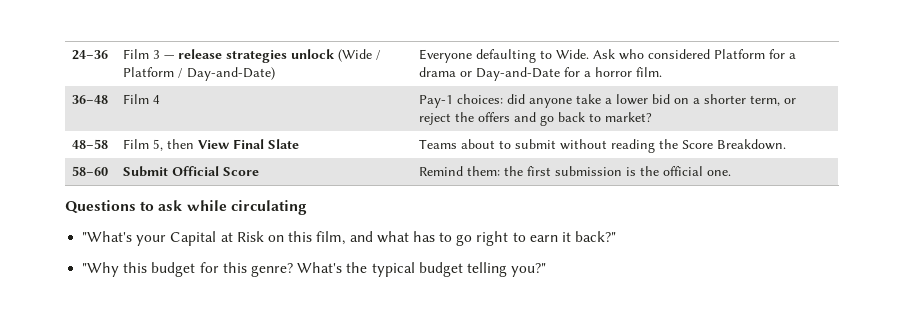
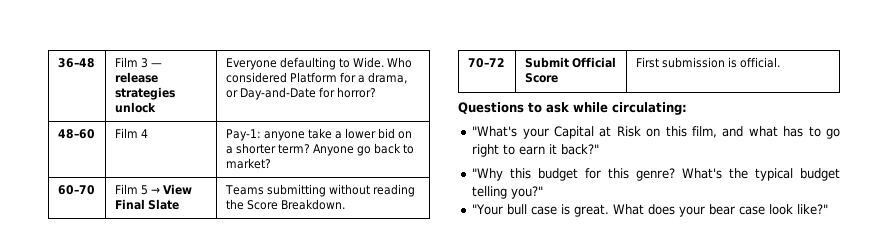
[72,50,109,60] 24–36 -> [57,58,95,68] 36–48
[338,49,382,62] [123,67,276,81] (Wide / Platform / Day-and-Date) -> (156, 107) none
[593,49,645,60] Ask who -> [387,57,413,68] Who
[419,67,457,77] drama -> [368,72,408,84] drama,
[584,67,663,77] [72,95,109,104] a horror film. // 36–48 -> [336,87,376,98] [57,129,95,139] horror? // 48–60
[419,94,526,108] Pay-1 choices: did -> [225,129,261,141] Pay-1:
[750,95,797,106] [419,112,537,125] term, or reject the offers and -> [277,144,354,156] term? Anyone
[72,139,109,149] [123,139,195,151] 48–58 | Film 5, then -> [57,185,95,195] [114,184,160,195] 60–70 | Film 5 →
[461,139,557,149] about to submit -> [266,184,326,197] submitting
[72,166,109,176] 58–60 -> [467,58,505,68] 70–72
[419,166,732,176] Remind them: the first submission is the official one. -> [635,57,780,68] First submission is official.
[230,200,307,215] circulating -> [612,102,687,115] circulating:
(547, 270) none -> [472,204,829,217] // "Your bull case is great. What does your bear case look like?"

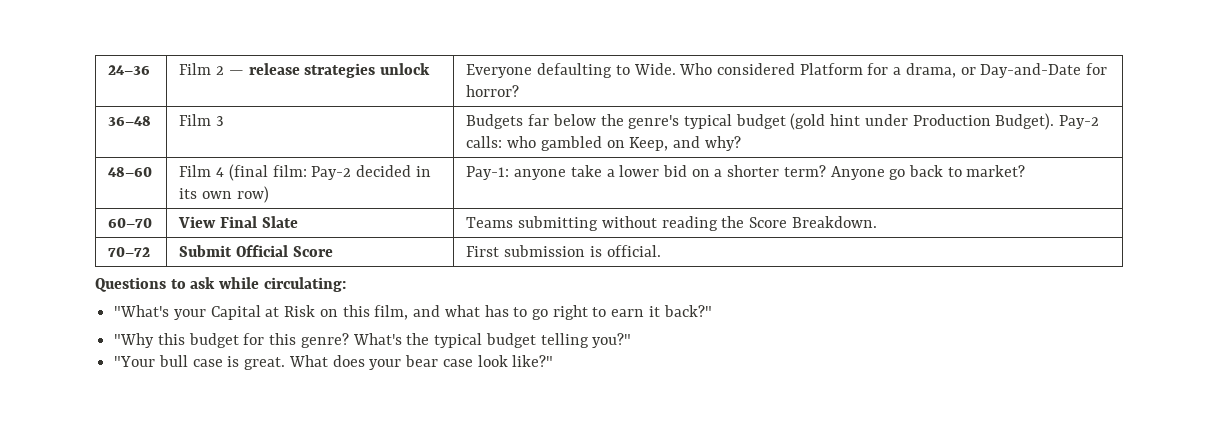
[57,58,95,68] [114,57,148,68] 36–48 | Film 3 -> [108,65,151,75] [179,63,225,75] 24–36 | Film 2
[57,129,95,139] [114,128,148,138] 48–60 | Film 4 -> [108,116,152,126] [179,114,225,126] [466,113,1100,130] [466,136,741,151] [108,167,153,177] [179,164,431,181] [179,186,269,203] 36–48 | Film 3 | Budgets far below the genre's typical budget (gold hint under Production Budget). Pay-2 calls: who gambled on Keep, and why? // 48–60 | Film 4 (final film: Pay-2 decided in its own row)
[114,184,160,195] Film 5 → -> (153, 223) none

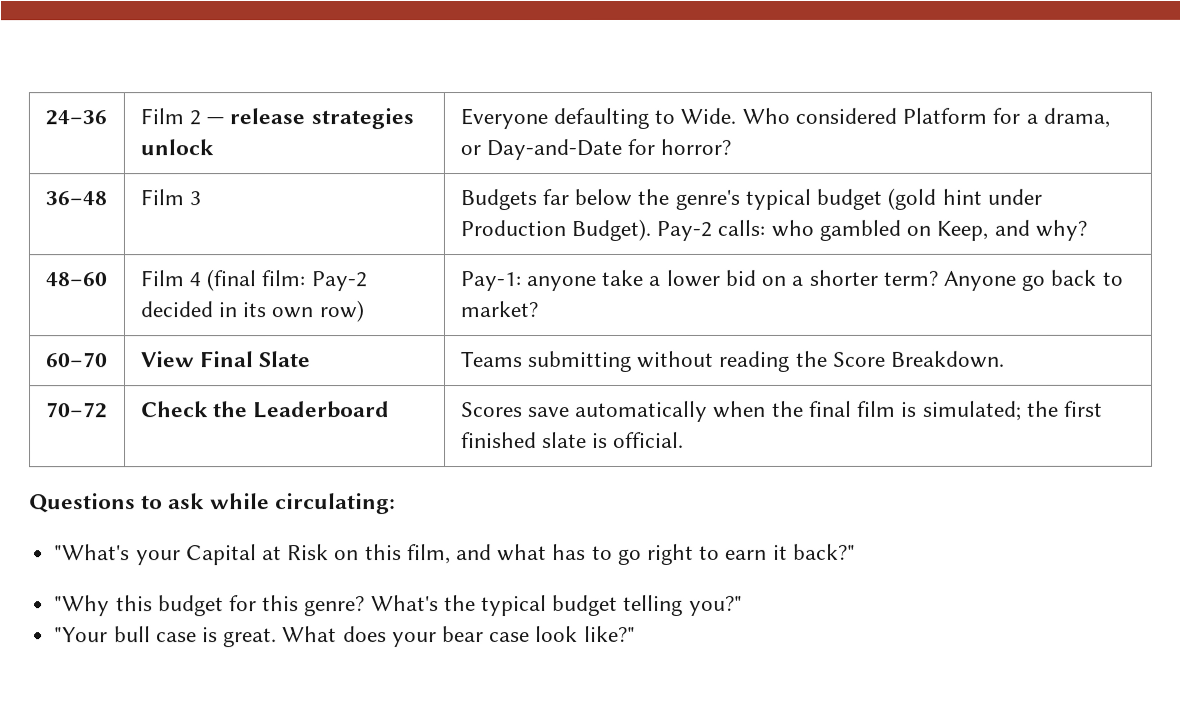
[179,245,333,257] [466,245,586,257] Submit Official Score | First submission -> [140,401,391,419] [460,400,1103,423] [460,432,588,449] Check the Leaderboard | Scores save automatically when the final film is simulated; the first finished slate

